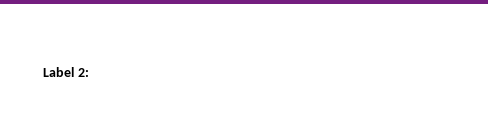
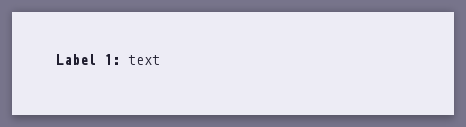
[77,68,89,77] 2: -> [104,54,160,65] 1: text

